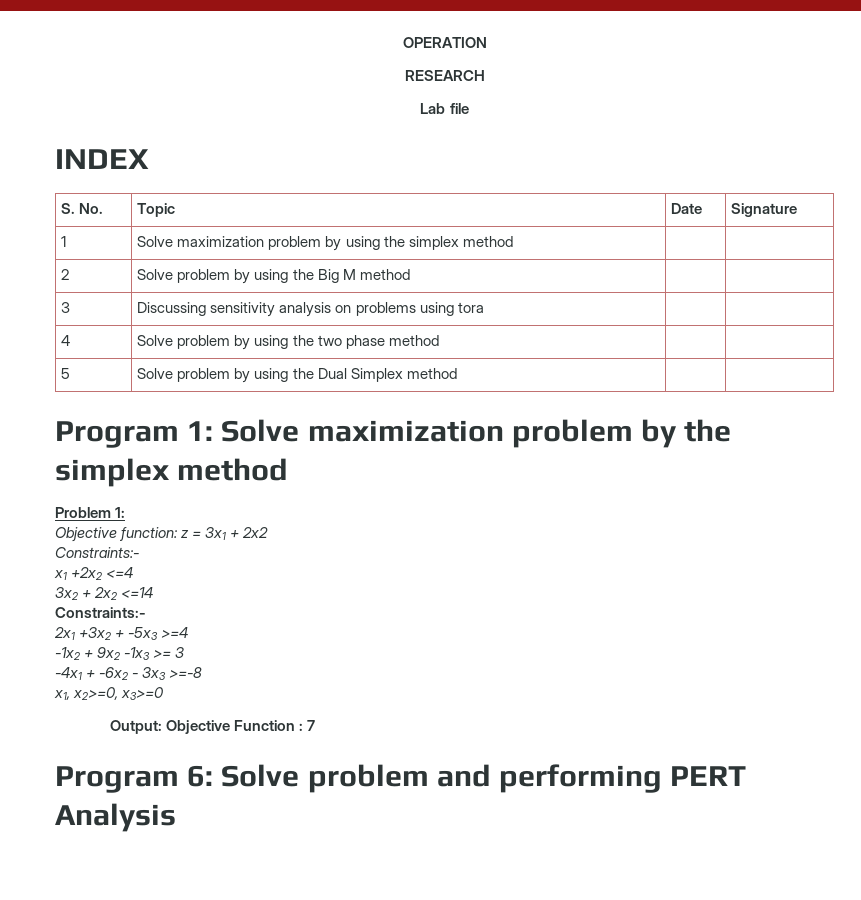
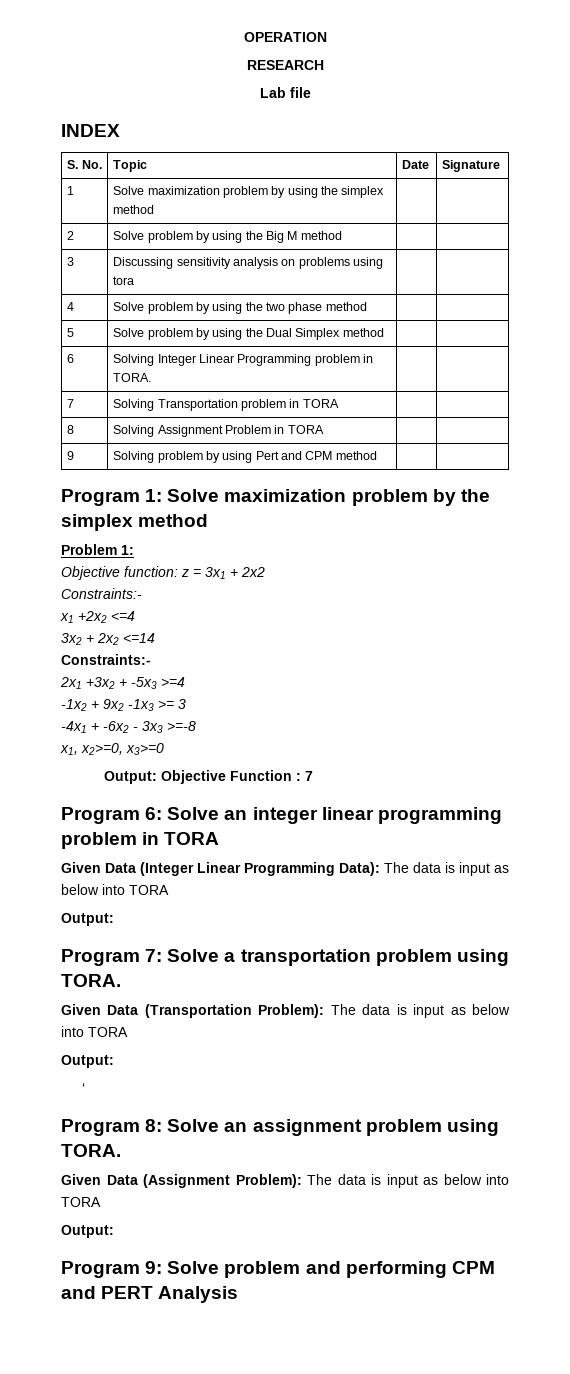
(457, 373) none -> [67,354,75,363] [113,354,374,366] [113,373,152,382] [67,399,75,408] [113,399,339,411] [67,425,75,434] [113,425,324,437] [67,451,75,460] [113,451,377,463] // 6 | Solving Integer Linear Programming problem in TORA. | | // 7 | Solving Transportation problem in TORA | | // 8 | Solving Assignment Problem in TORA | | // 9 | Solving problem by using Pert and CPM method | |
(300, 775) none -> [224,807,502,824] [61,832,220,849] [61,862,509,876] [61,884,169,895] [61,913,114,926] [61,949,509,966] [61,974,121,987] [61,1004,511,1018] [61,1026,128,1037] [61,1055,114,1068] [82,1083,86,1093] [61,1119,499,1136] [61,1144,121,1157] [61,1174,509,1188] [61,1197,101,1207] [61,1225,114,1238] [61,1261,220,1278] an integer linear programming problem in TORA // Given Data (Integer Linear Programming Data): The data is input as below into TORA // Output: // Program 7: Solve a transportation problem using TORA. // Given Data (Transportation Problem): The data is input as below into TORA // Output: // ‘ // Program 8: Solve an assignment problem using TORA. // Given Data (Assignment Problem): The data is input as below into TORA // Output: // Program 9: Solve
(663, 778) none -> [451,1261,495,1274] [61,1286,96,1299] CPM and

